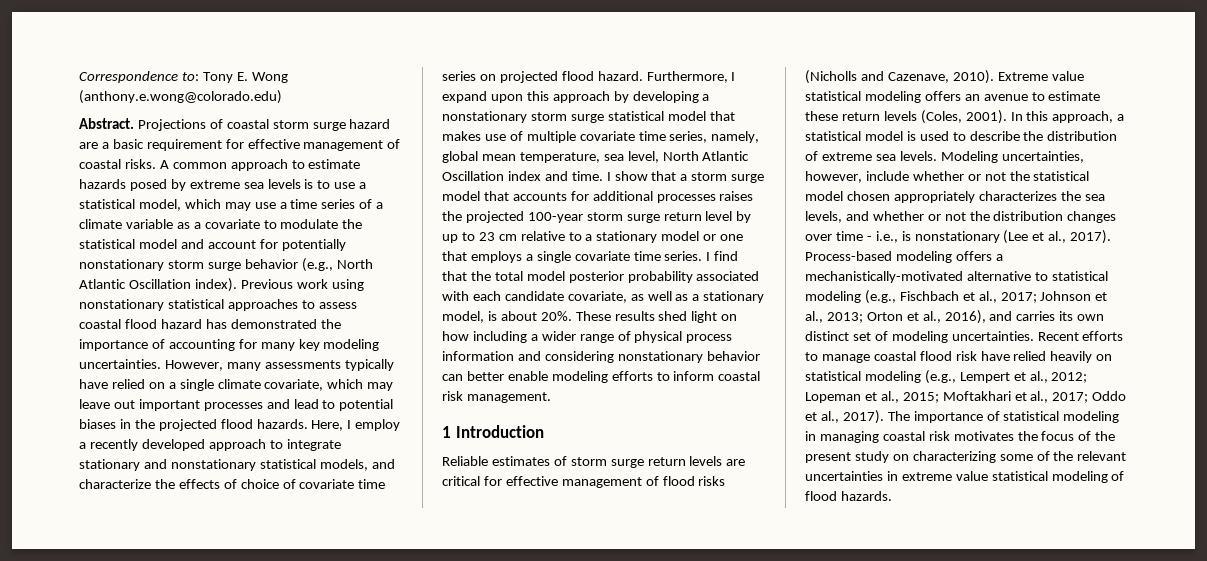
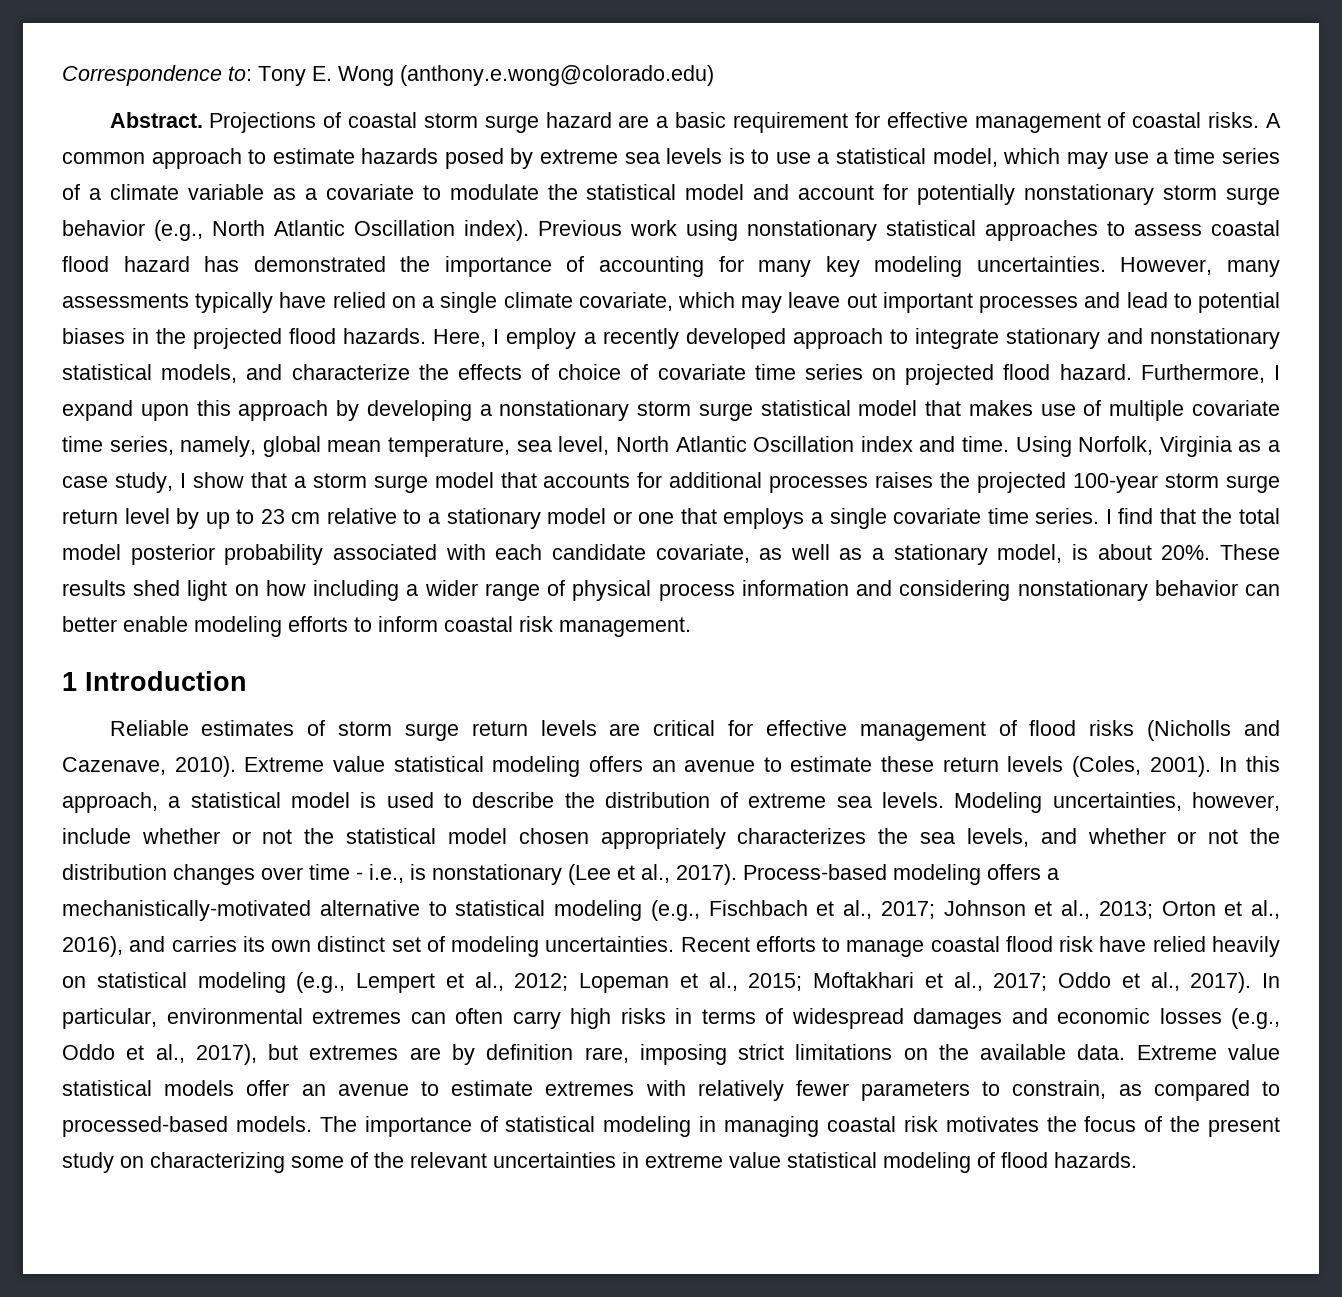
(603, 176) none -> [1015,436,1280,457] [62,472,173,493] Using Norfolk, Virginia as a case study,
(884, 417) none -> [1262,973,1280,988] [62,1008,1280,1029] [62,1044,1281,1065] [62,1080,1280,1101] [62,1116,312,1137] In particular, environmental extremes can often carry high risks in terms of widespread damages and economic losses (e.g., Oddo et al., 2017), but extremes are by definition rare, imposing strict limitations on the available data. Extreme value statistical models offer an avenue to estimate extremes with relatively fewer parameters to constrain, as compared to processed-based models.

